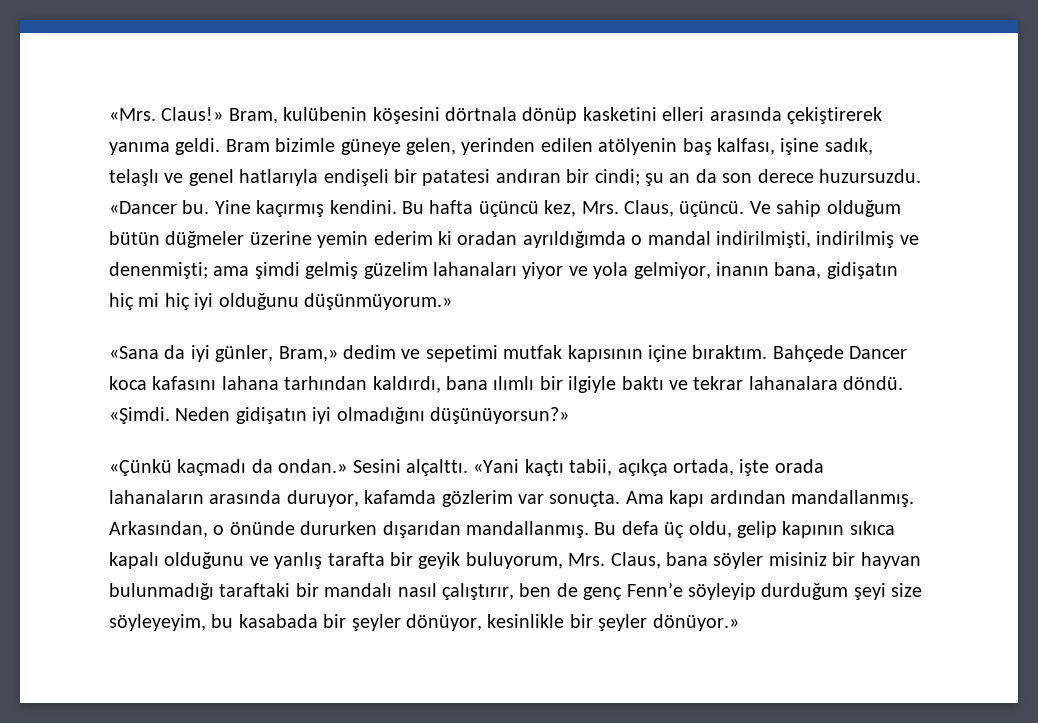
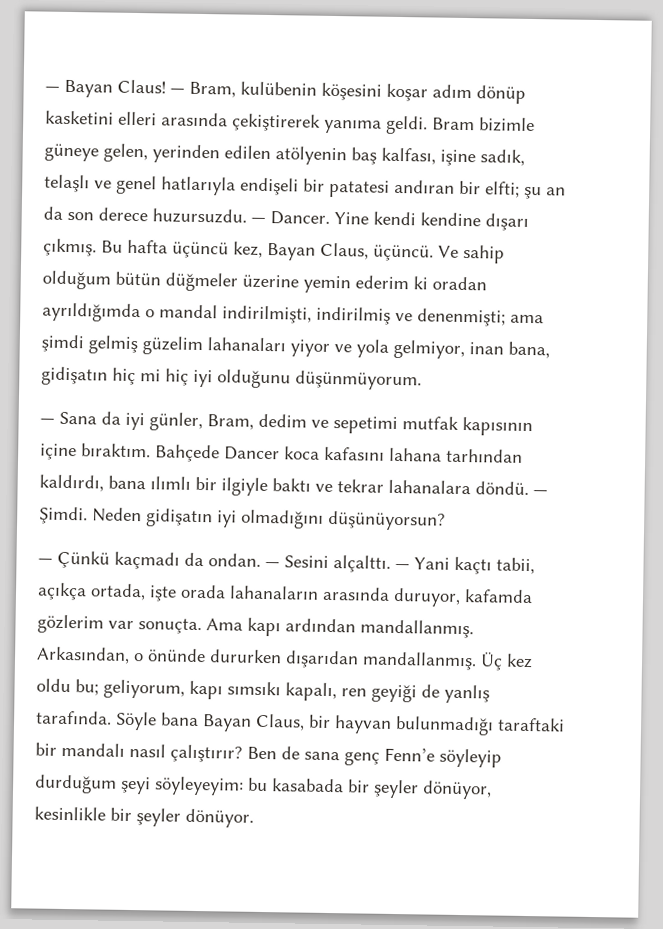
[109,107,224,121] «Mrs. Claus!» -> [45,79,185,98] — Bayan Claus! —
[445,107,517,121] dörtnala -> [386,83,472,102] koşar adım
[594,169,640,186] cindi; -> [485,181,520,198] elfti;
[109,200,397,217] «Dancer bu. Yine kaçırmış kendini. -> [251,211,529,231] [43,238,97,257] — Dancer. Yine kendi kendine dışarı çıkmış.
[581,201,619,214] Mrs. -> [267,243,316,261] Bayan
[715,262,769,276] inanın -> [469,342,504,355] inan
[304,293,452,310] [109,346,159,359] düşünmüyorum.» // «Sana -> [295,370,422,391] [40,411,97,425] düşünmüyorum. // — Sana
[278,346,338,362] Bram,» -> [207,414,254,430] Bram,
[109,407,170,424] «Şimdi. -> [533,490,548,496] [39,506,88,525] — Şimdi.
[430,407,569,424] [109,459,520,476] düşünüyorsun?» // «Çünkü kaçmadı da ondan.» Sesini alçalttı. «Yani -> [328,510,446,531] [38,550,450,573] düşünüyorsun? // — Çünkü kaçmadı da ondan. — Sesini alçalttı. — Yani
[594,521,895,538] [109,552,827,569] Bu defa üç oldu, gelip kapının sıkıca kapalı olduğunu ve yanlış tarafta bir geyik buluyorum, Mrs. Claus, bana söyler misiniz -> [480,652,533,671] [36,678,490,704] [36,710,305,732] Üç kez oldu bu; geliyorum, kapı sımsıkı kapalı, ren geyiği de yanlış tarafında. Söyle bana Bayan Claus,
[442,583,578,600] çalıştırır, ben de -> [170,744,340,763] çalıştırır? Ben de sana
[891,583,923,597] [109,614,206,631] size söyleyeyim, -> [154,776,244,796] söyleyeyim:
[652,614,739,631] dönüyor.» -> [185,808,254,828] dönüyor.

